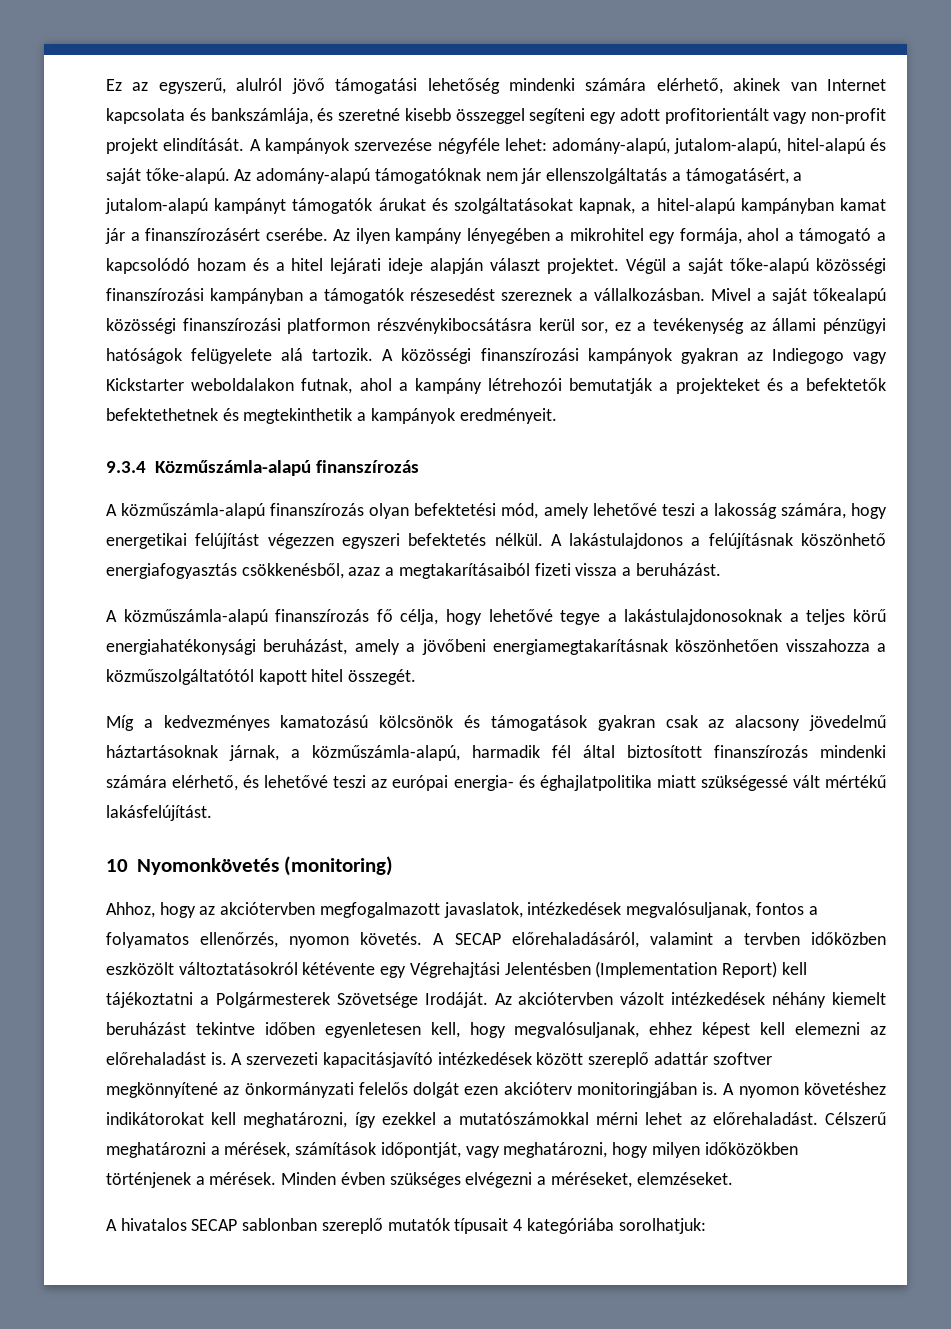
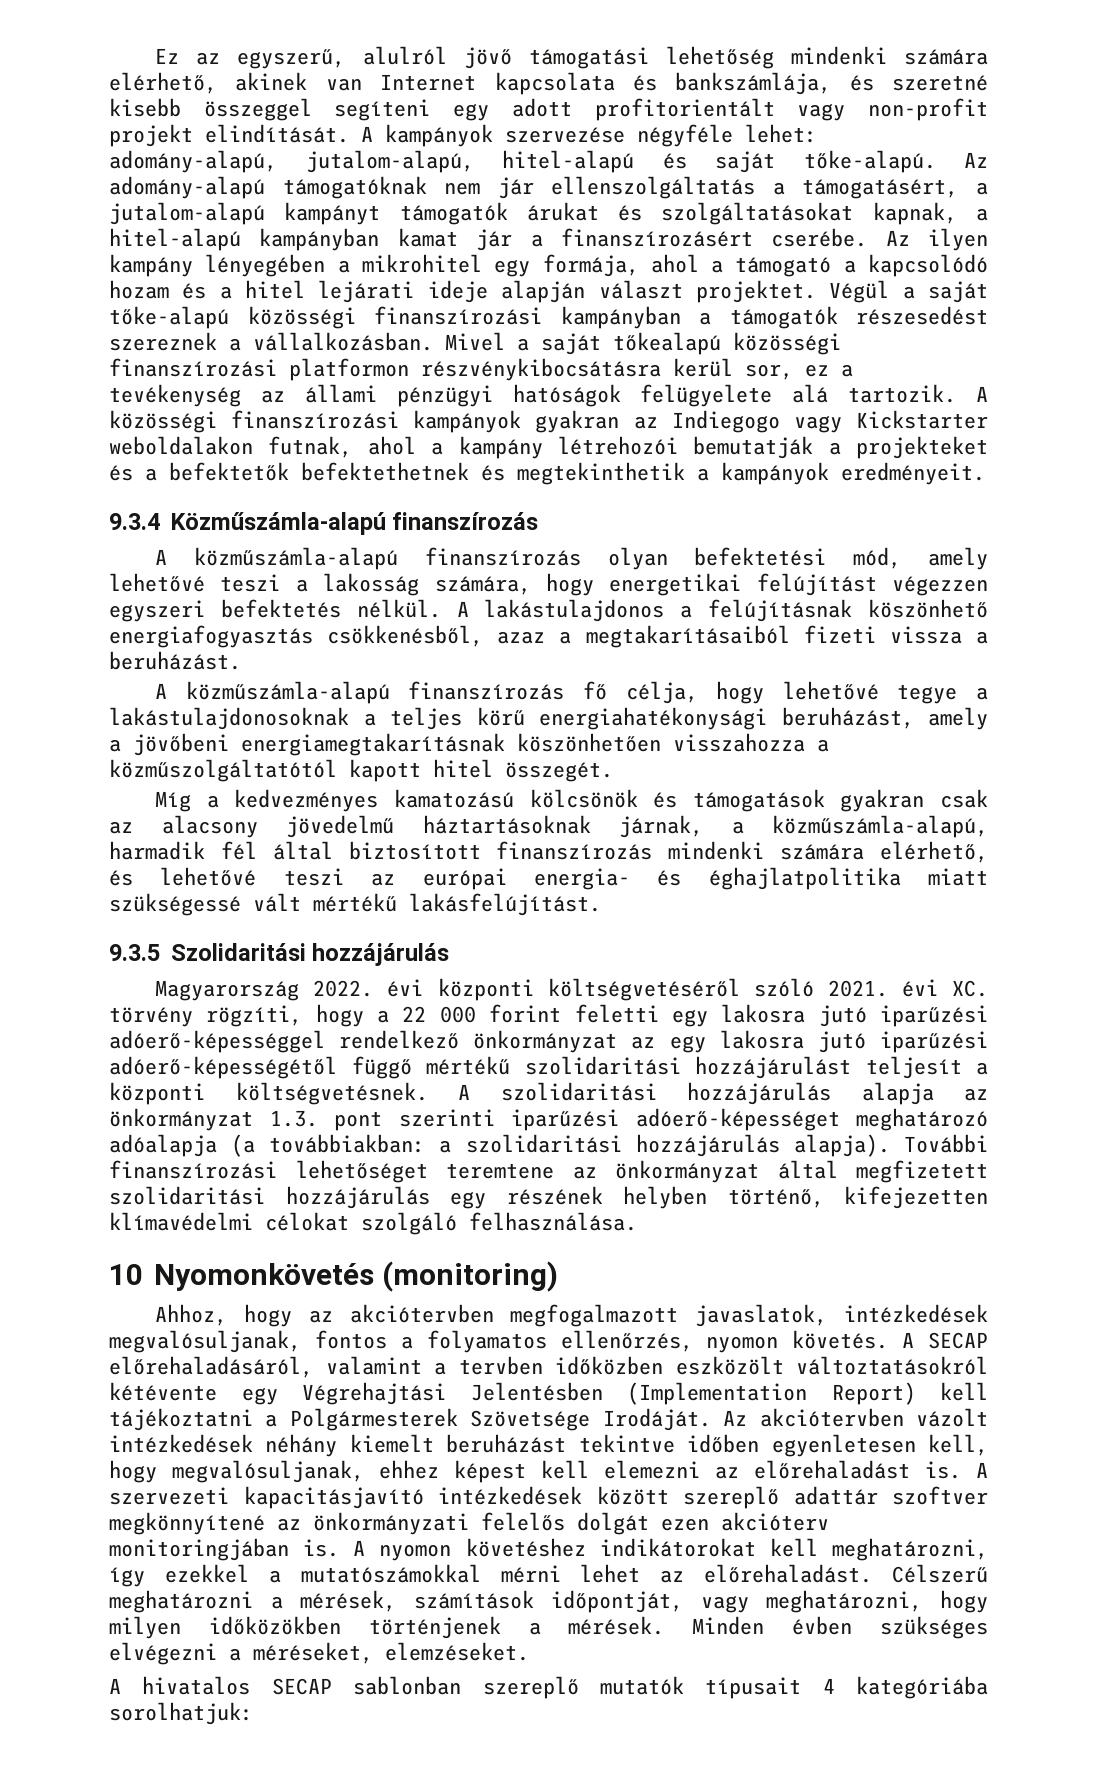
(212, 813) none -> [109,943,450,966] [155,978,989,1001] [109,1004,989,1027] [109,1030,988,1053] [109,1056,988,1079] [109,1082,988,1105] [109,1108,988,1131] [109,1134,988,1157] [109,1160,988,1183] [109,1186,988,1209] [109,1212,637,1235] // 9.3.5 Szolidaritási hozzájárulás // Magyarország 2022. évi központi költségvetéséről szóló 2021. évi XC. törvény rögzíti, hogy a 22 000 forint feletti egy lakosra jutó iparűzési adóerő-képességgel rendelkező önkormányzat az egy lakosra jutó iparűzési adóerő-képességétől függő mértékű szolidaritási hozzájárulást teljesít a központi költségvetésnek. A szolidaritási hozzájárulás alapja az önkormányzat 1.3. pont szerinti iparűzési adóerő-képességet meghatározó adóalapja (a továbbiakban: a szolidaritási hozzájárulás alapja). További finanszírozási lehetőséget teremtene az önkormányzat által megfizetett szolidaritási hozzájárulás egy részének helyben történő, kifejezetten klímavédelmi célokat szolgáló felhasználása.

